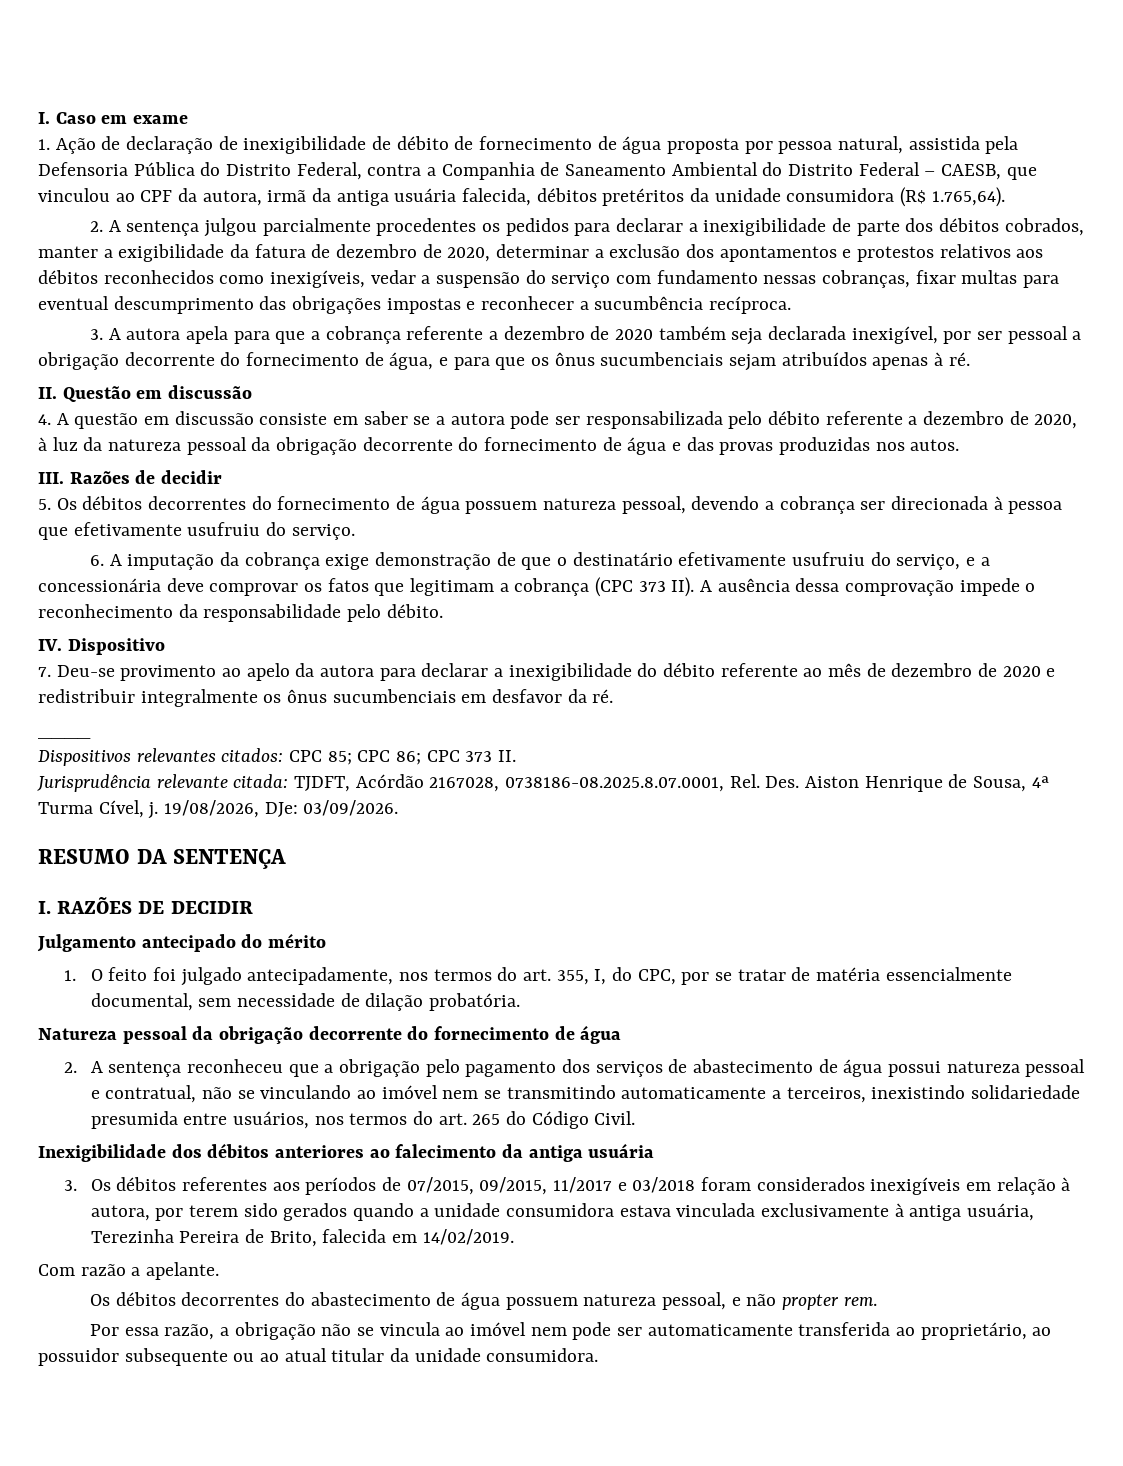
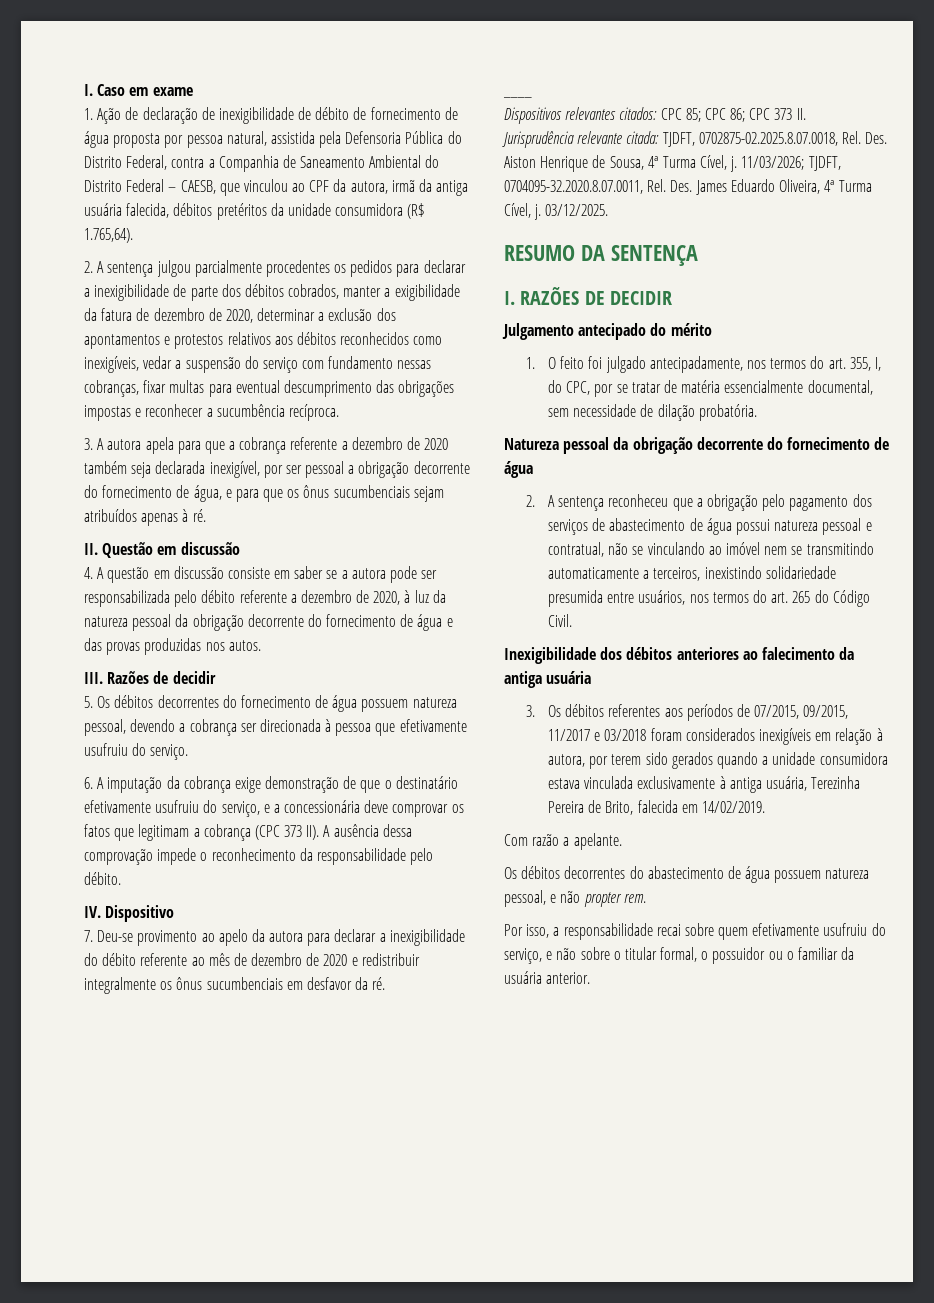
[355,774,725,792] Acórdão 2167028, 0738186-08.2025.8.07.0001, -> [698,132,838,146] 0702875-02.2025.8.07.0018,
[164,800,399,818] 19/08/2026, DJe: 03/09/2026. -> [741,156,841,171] [504,179,873,195] [504,203,609,220] 11/03/2026; TJDFT, 0704095-32.2020.8.07.0011, Rel. Des. James Eduardo Oliveira, 4ª Turma Cível, j. 03/12/2025.
[124,1322,1052,1340] [38,1348,599,1366] essa razão, a obrigação não se vincula ao imóvel nem pode ser automaticamente transferida ao proprietário, ao possuidor subsequente ou ao atual titular da unidade consumidora. -> [526,923,886,940] [504,947,855,964] [504,971,591,984] isso, a responsabilidade recai sobre quem efetivamente usufruiu do serviço, e não sobre o titular formal, o possuidor ou o familiar da usuária anterior.

